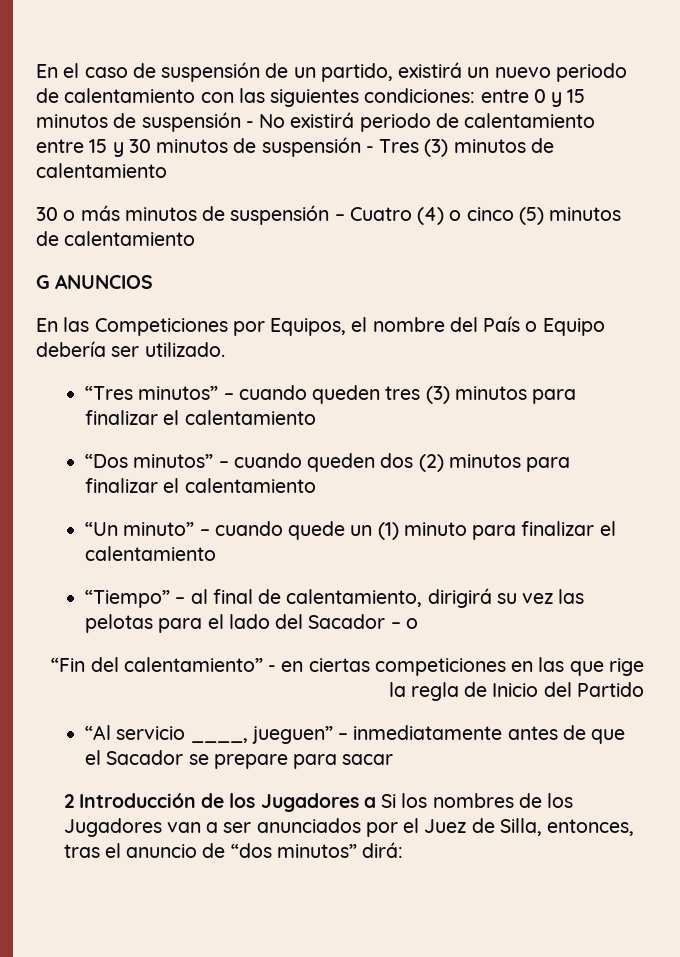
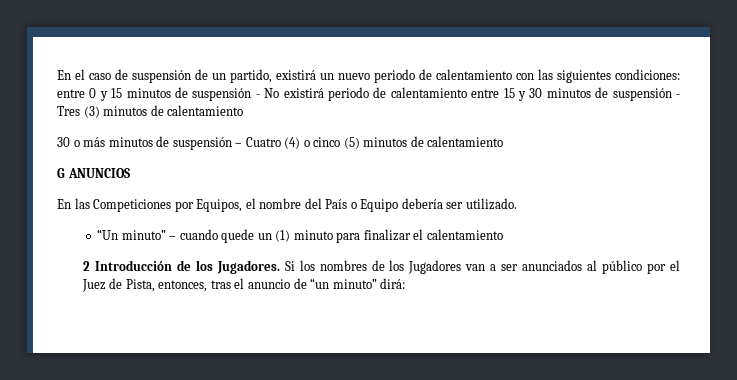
[85,385,577,404] [85,410,316,425] [85,453,571,472] [85,478,316,493] // “Tres minutos” – cuando queden tres (3) minutos para finalizar el calentamiento // “Dos minutos” – cuando queden dos (2) minutos para finalizar el calentamiento -> (517, 204) none
[85,588,585,608] [85,614,418,633] [51,657,644,676] [388,682,644,701] [85,725,626,744] [85,750,394,769] // “Tiempo” – al final de calentamiento, dirigirá su vez las pelotas para el lado del Sacador – o // “Fin del calentamiento” - en ciertas competiciones en las que rige la regla de Inicio del Partido // “Al servicio ____, jueguen” – inmediatamente antes de que el Sacador se prepare para sacar -> (503, 234) none
[260,793,376,812] Jugadores a -> [216,260,280,274] Jugadores.
(361, 825) none -> [587,260,643,274] al público
[499,818,542,836] Silla, -> [125,279,155,292] Pista,
[230,843,357,858] “dos minutos” -> [310,278,377,289] “un minuto”

